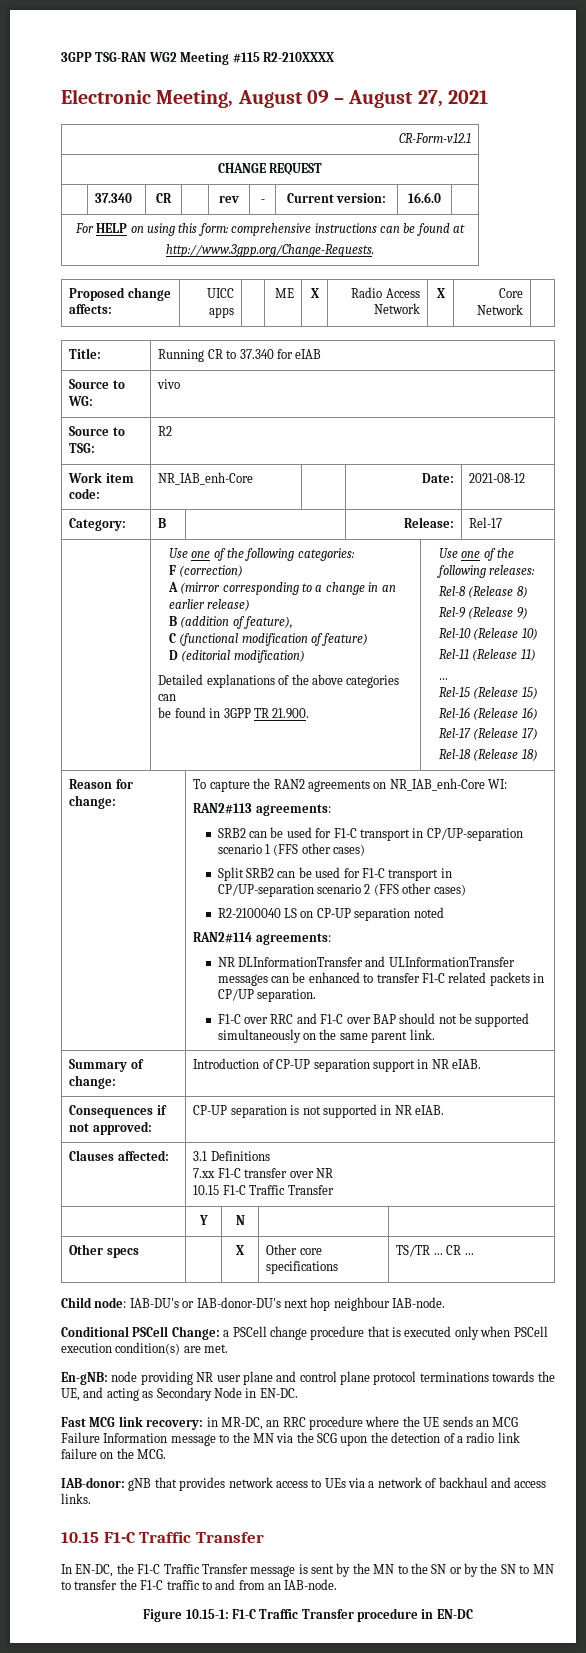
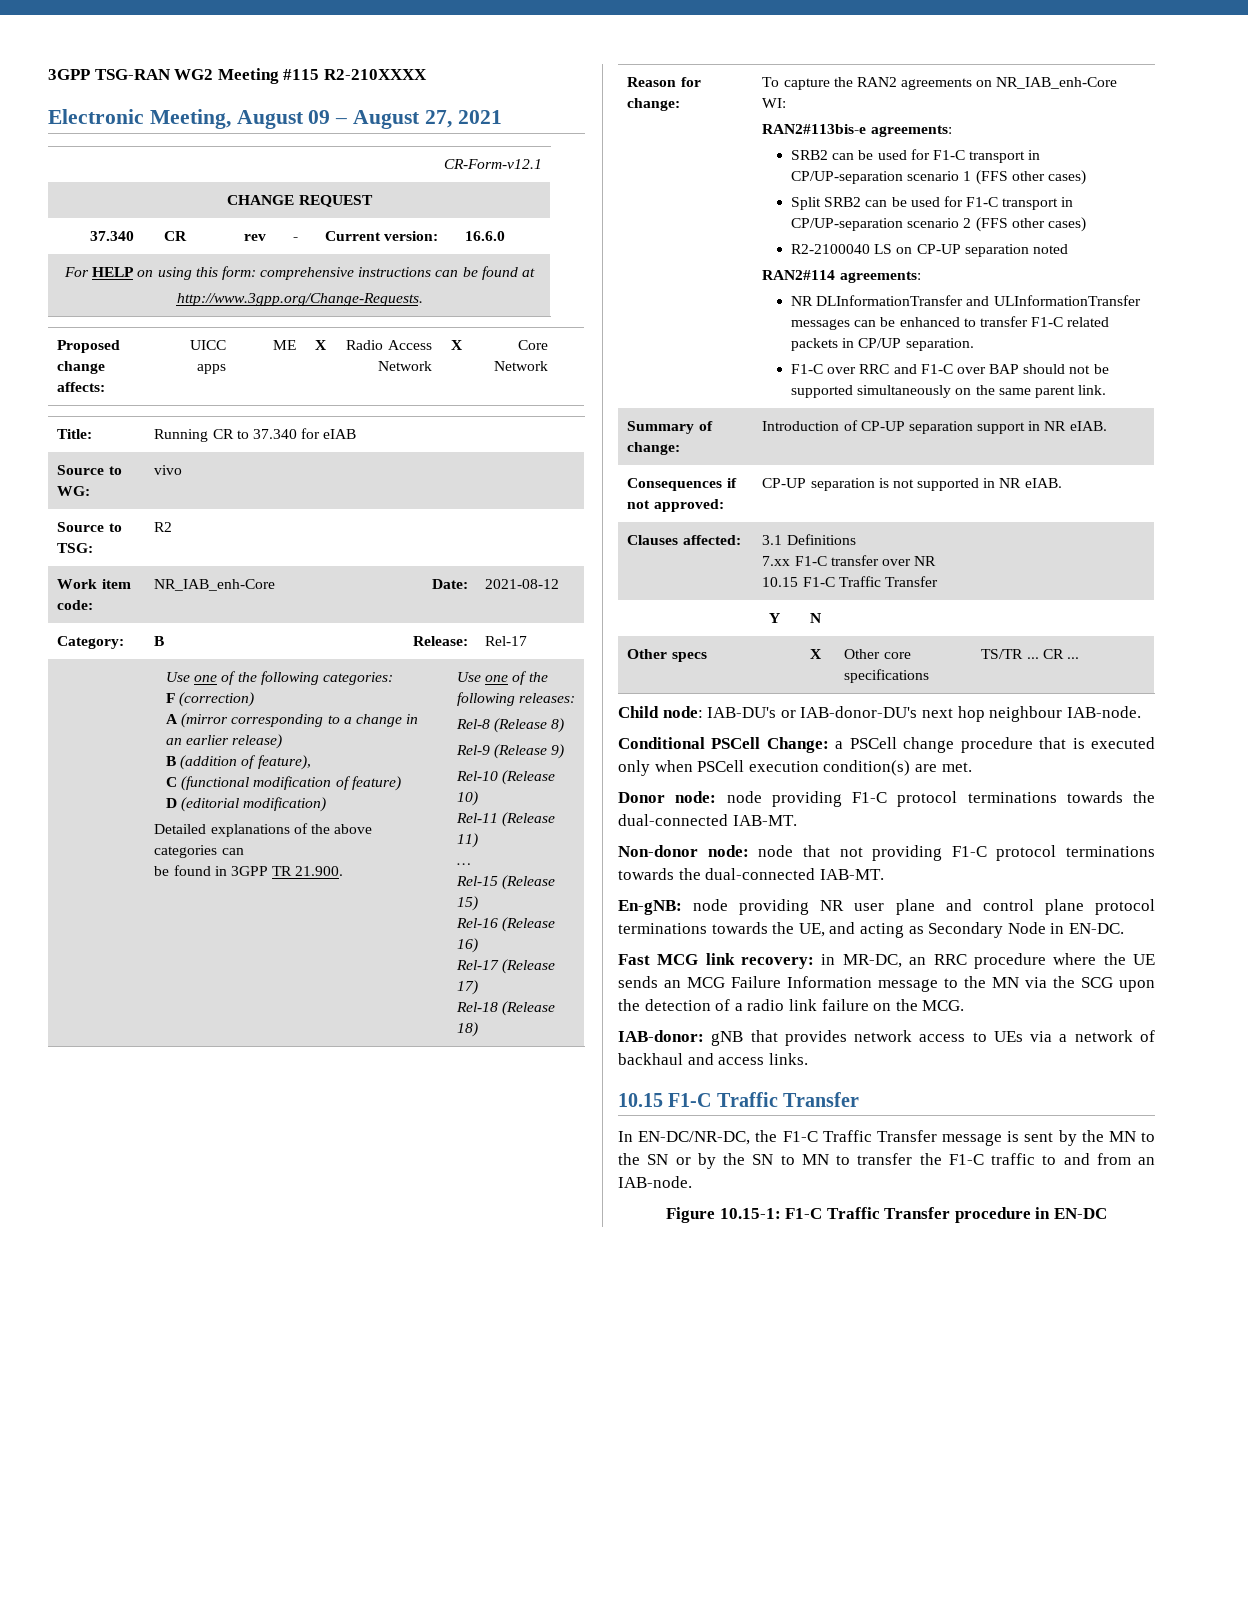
[193,803,253,814] RAN2#113 -> [762,124,867,134] RAN2#113bis-e
(229, 1348) none -> [618,791,1155,807] [618,814,797,826] [618,845,1155,861] [618,868,884,880] // Donor node: node providing F1-C protocol terminations towards the dual-connected IAB-MT. // Non-donor node: node that not providing F1-C protocol terminations towards the dual-connected IAB-MT.
[75,1564,114,1577] EN-DC, -> [638,1131,751,1145] EN-DC/NR-DC,

